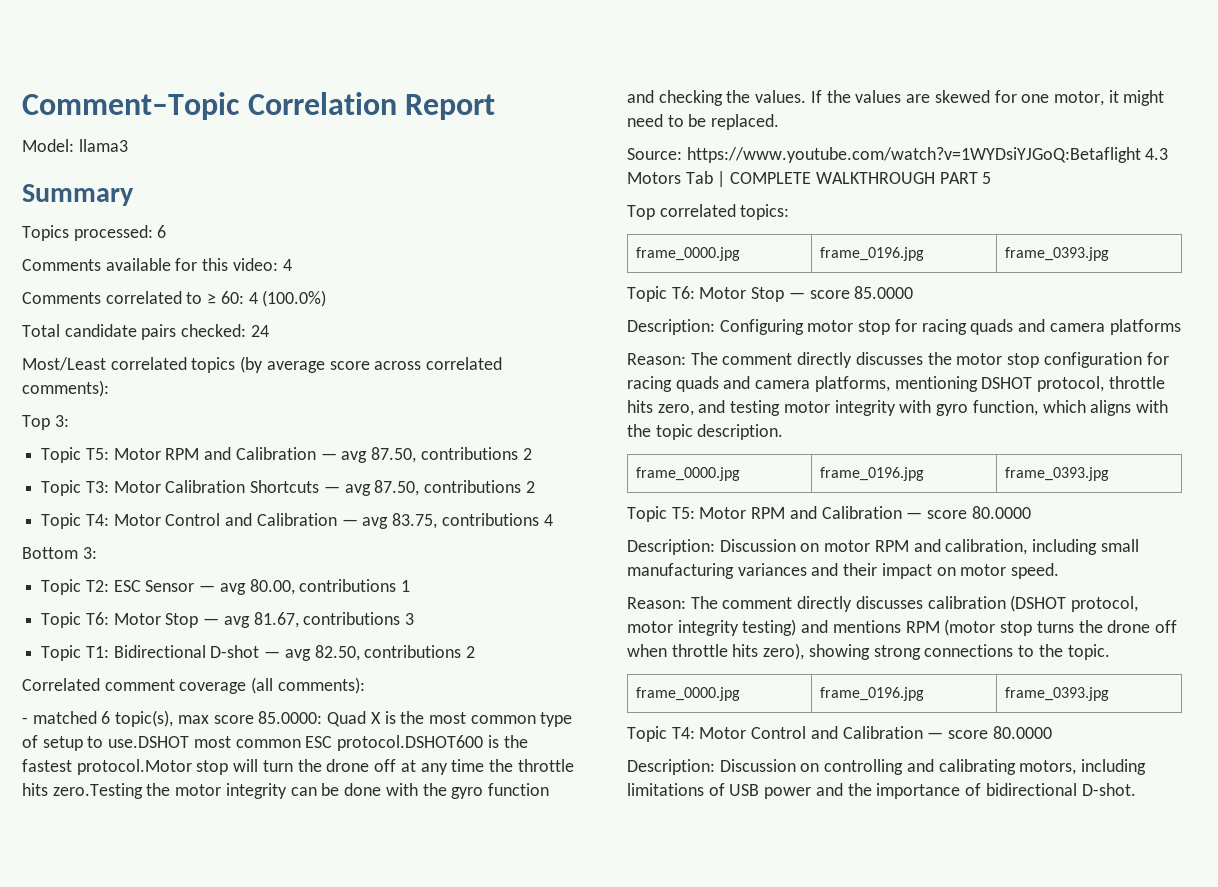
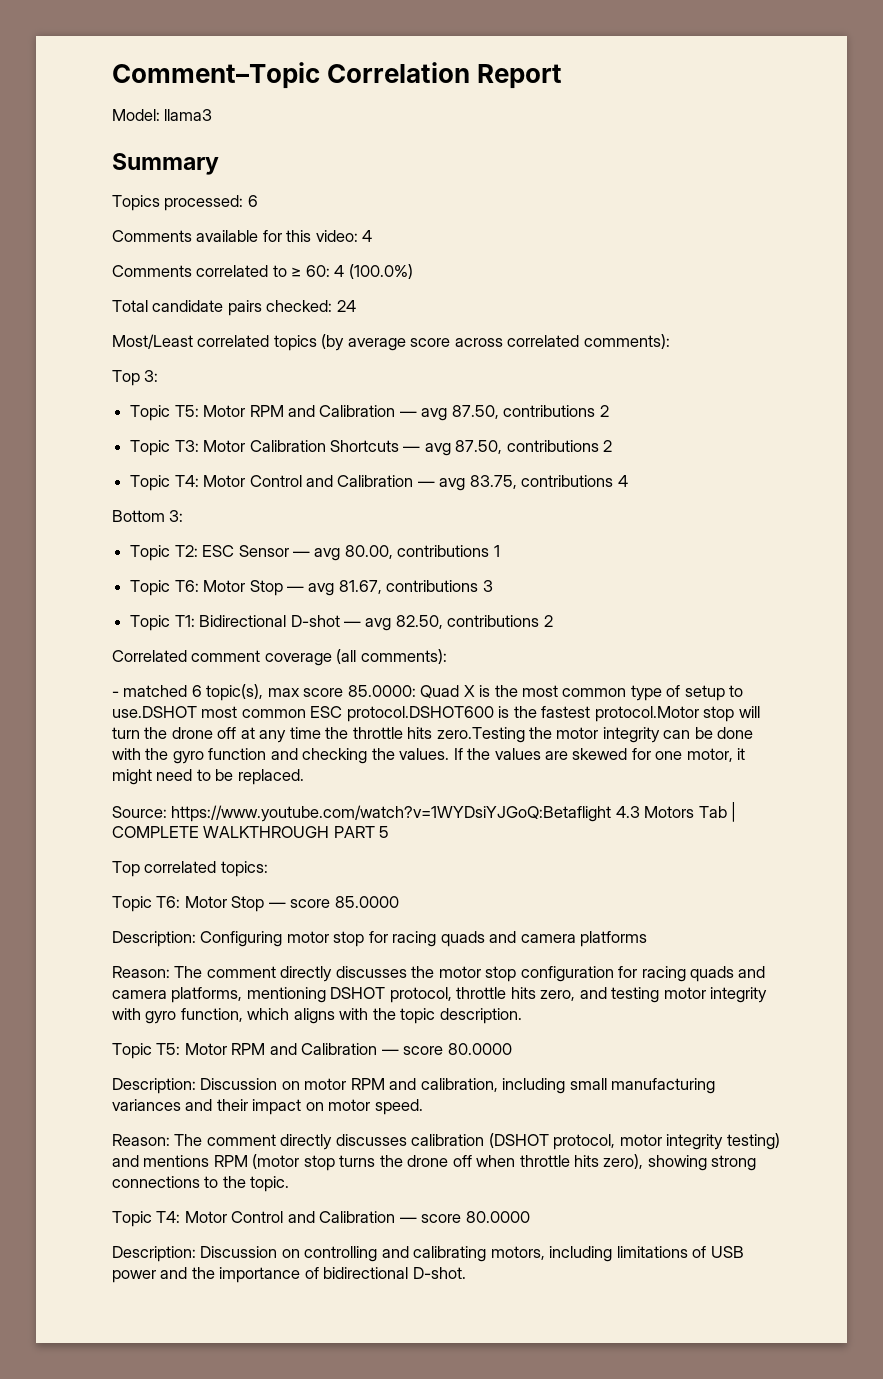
[636,247,741,261] [820,247,925,261] [1005,247,1110,261] // frame_0000.jpg | frame_0196.jpg | frame_0393.jpg -> (268, 869) none
[636,467,741,481] [820,467,925,481] [1005,467,1110,481] // frame_0000.jpg | frame_0196.jpg | frame_0393.jpg -> (522, 1016) none
[636,687,741,701] [820,687,925,701] [1005,687,1110,701] // frame_0000.jpg | frame_0196.jpg | frame_0393.jpg -> (290, 1184) none

